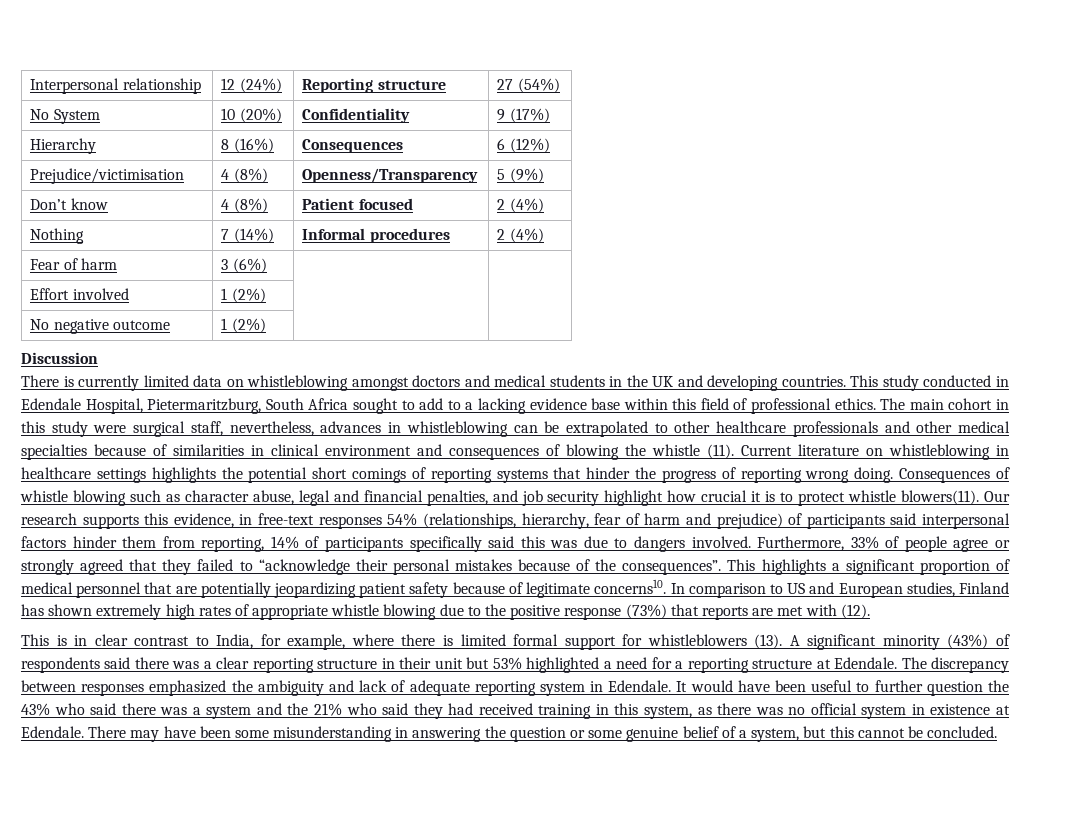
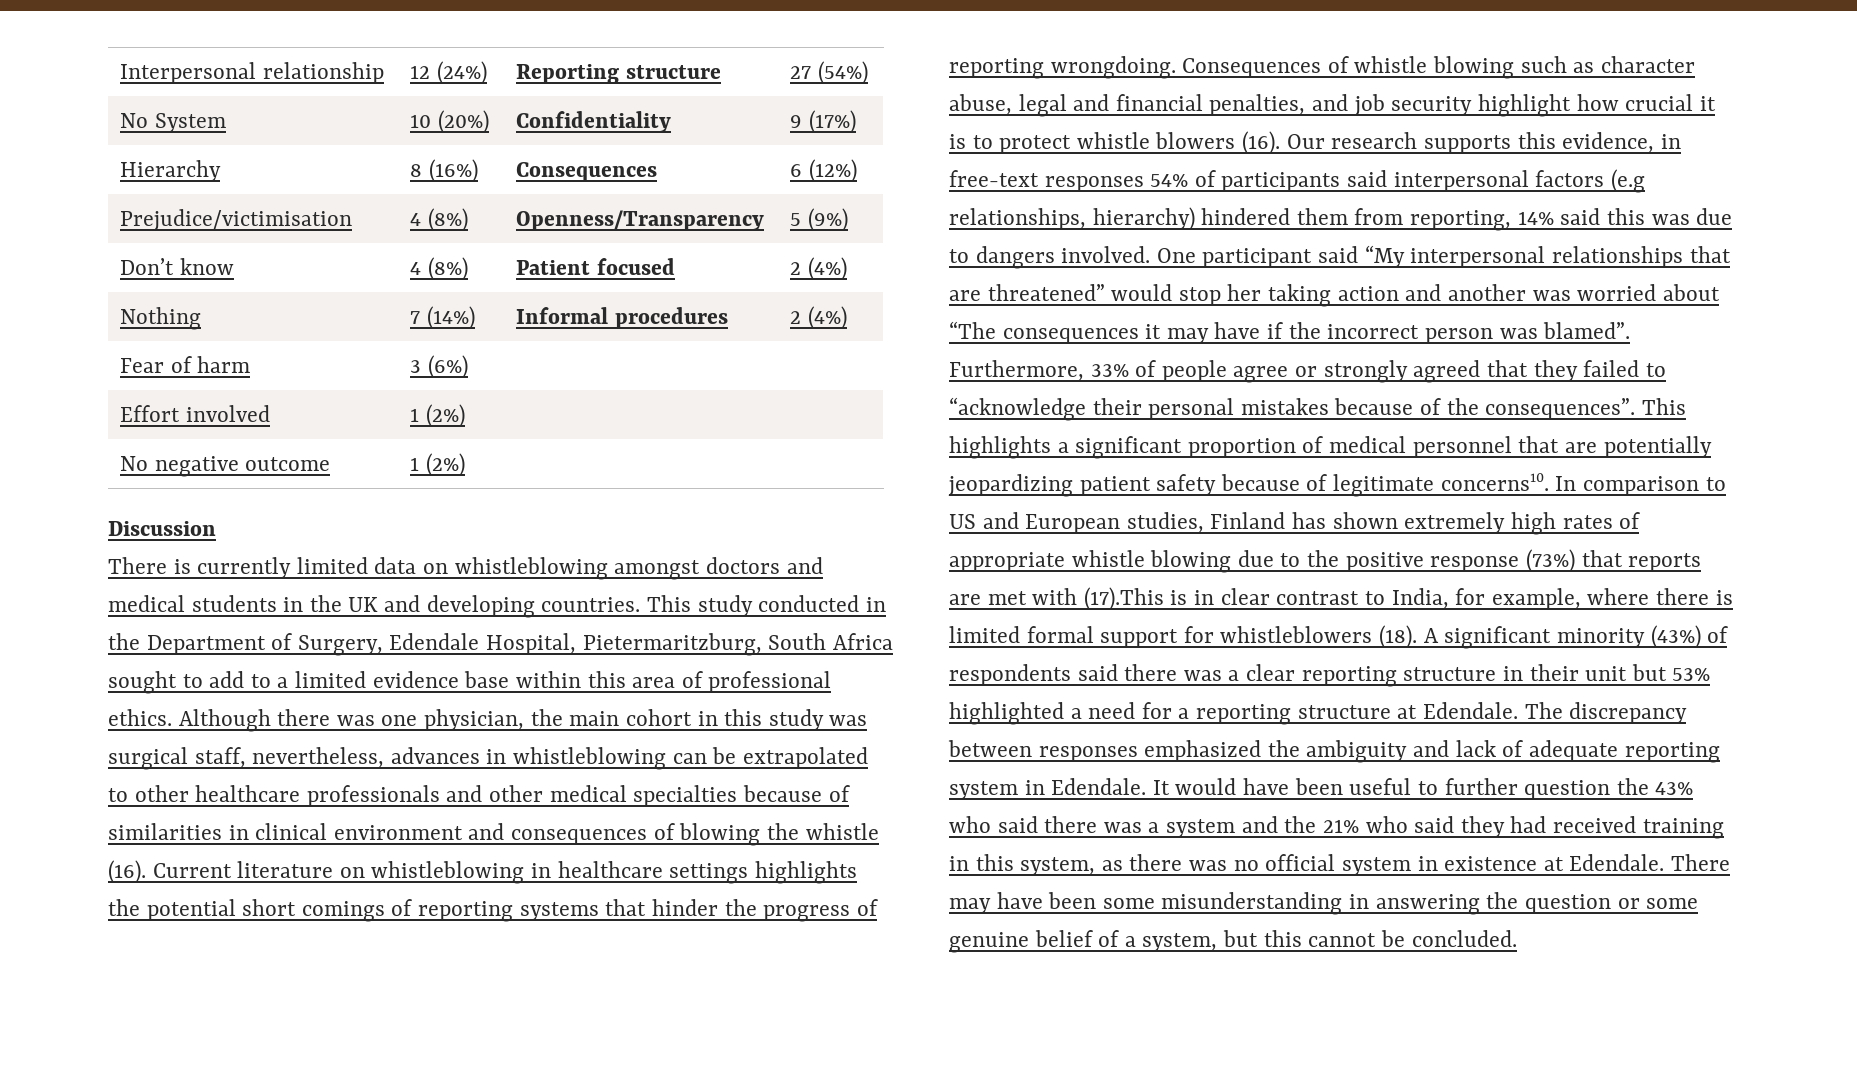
(1009, 381) none -> [108,633,383,656] the Department of Surgery,
[477,398,526,414] lacking -> [295,671,367,688] limited
[700,398,729,410] field -> [632,677,676,688] area
[880,398,906,410] The -> [178,709,563,732] Although there was one physician, the
[93,425,127,433] were -> [829,715,868,726] was
[707,444,734,459] (11). -> [108,860,146,884] (16).
[805,467,894,483] wrong doing. -> [1050,56,1176,79] wrongdoing.
[901,490,980,505] blowers(11). -> [1155,131,1281,155] blowers (16).
[422,513,783,529] (relationships, hierarchy, fear of harm and prejudice) -> (1189, 180) none
[72,536,117,548] hinder -> [1610,169,1645,193] [949,207,1291,231] (e.g relationships, hierarchy) hindered
[305,536,482,552] of participants specifically -> (1554, 218) none
(751, 542) none -> [1156,245,1731,268] [949,284,1720,307] [949,321,1631,344] One participant said “My interpersonal relationships that are threatened” would stop her taking action and another was worried about “The consequences it may have if the incorrect person was blamed”.
[840,604,870,619] [21,634,49,646] (12). // This -> [1083,587,1164,611] (17).This
[754,634,783,649] (13). -> [1379,625,1418,649] (18).

